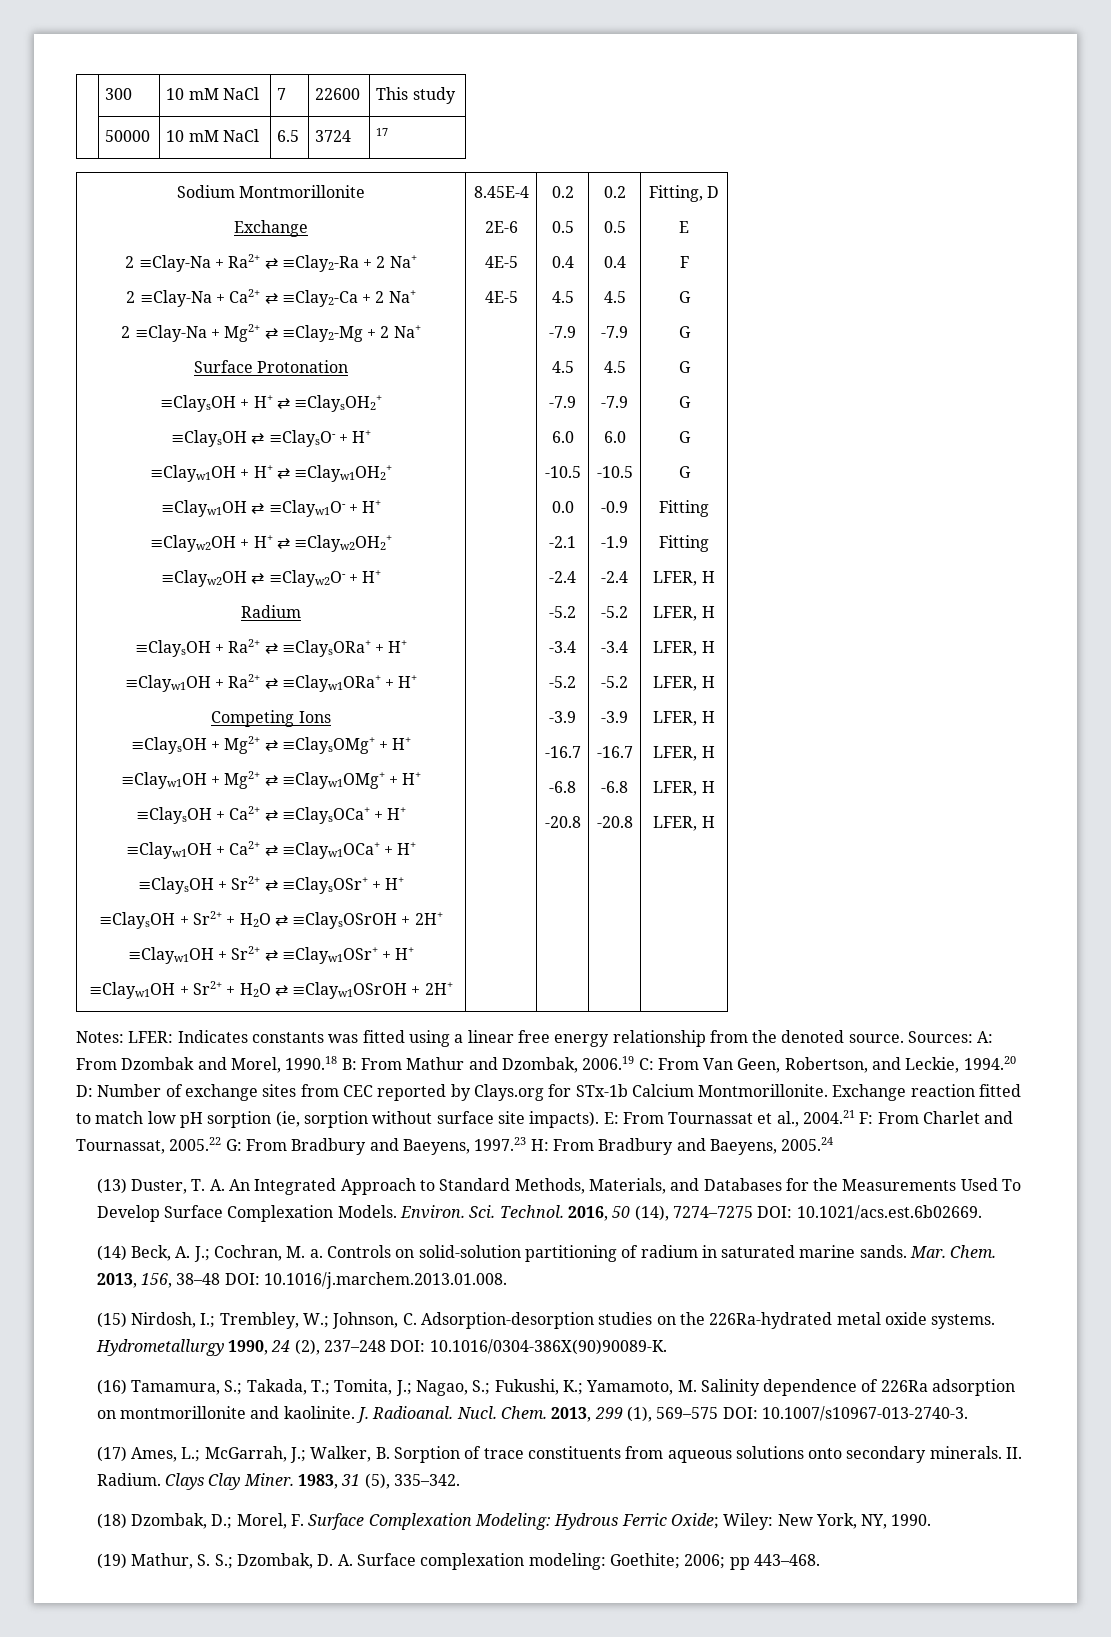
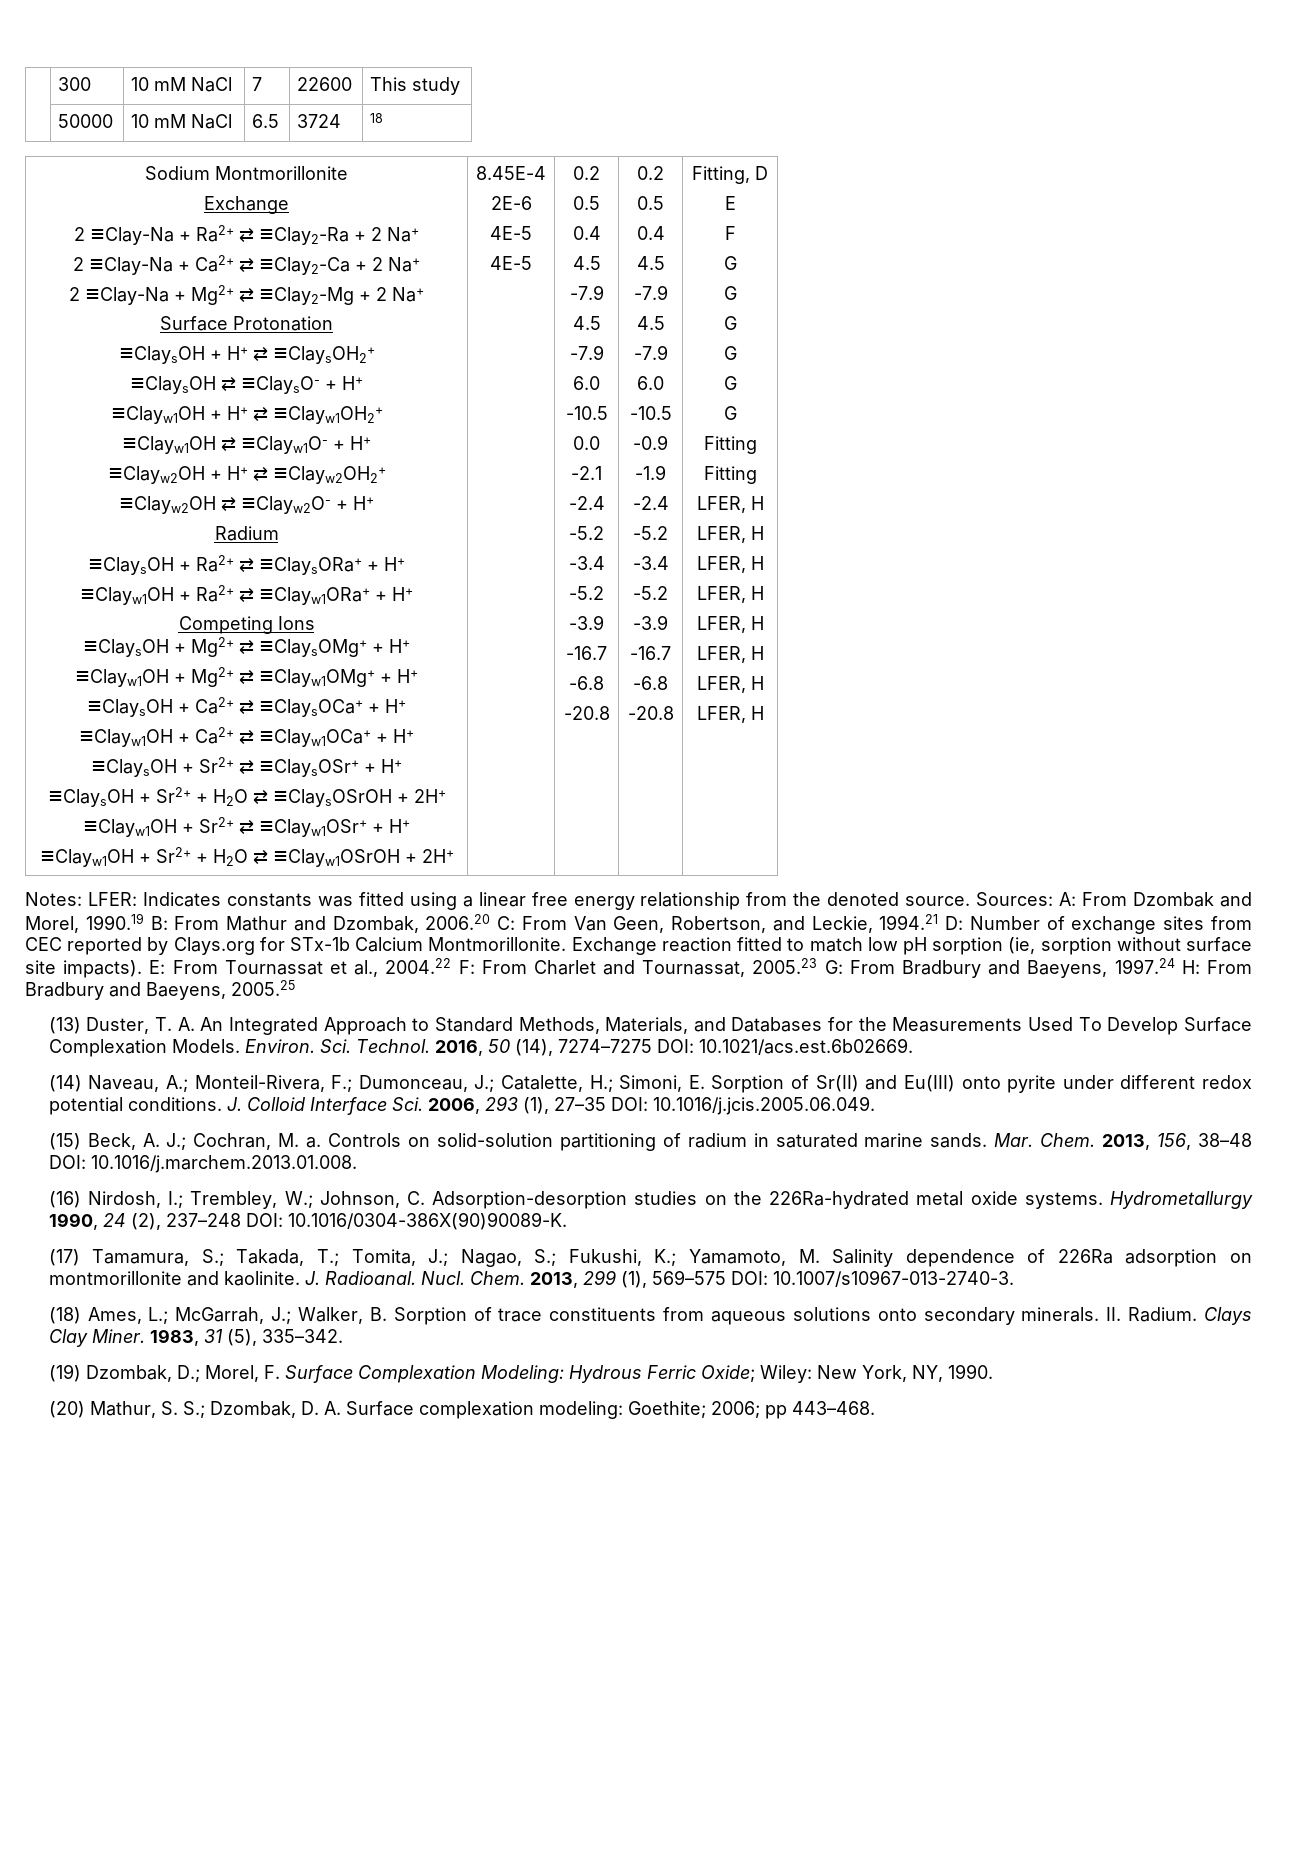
[376,128,389,136] 17 -> [370,113,384,123] 18
[285,1056,338,1070] 1990.18 -> [85,913,144,930] 1990.19
[582,1056,635,1070] 2006.19 -> [425,914,491,930] 2006.20
[963,1056,1016,1070] 1994.20 -> [879,914,939,930] 1994.21
[803,1110,856,1124] 2004.21 -> [385,958,452,974] 2004.22
[169,1137,222,1151] 2005.22 -> [752,958,818,974] 2005.23
[474,1137,527,1151] 1997.23 -> [1114,958,1175,974] 1997.24
[781,1137,834,1151] 2005.24 -> [231,980,295,996] 2005.25
(127, 1253) none -> [88,1075,1252,1093] [48,1096,875,1115] [48,1133,81,1150] Naveau, A.; Monteil-Rivera, F.; Dumonceau, J.; Catalette, H.; Simoni, E. Sorption of Sr(II) and Eu(III) onto pyrite under different redox potential conditions. J. Colloid Interface Sci. 2006, 293 (1), 27–35 DOI: 10.1016/j.jcis.2005.06.049. // (15)
[96,1312,127,1328] (15) -> [48,1191,81,1208] (16)
[96,1379,127,1395] (16) -> [48,1249,80,1266] (17)
[96,1446,127,1462] (17) -> [48,1307,81,1324] (18)
[96,1513,127,1529] (18) -> [48,1364,81,1382] (19)
[96,1553,127,1569] (19) -> [48,1401,85,1418] (20)

